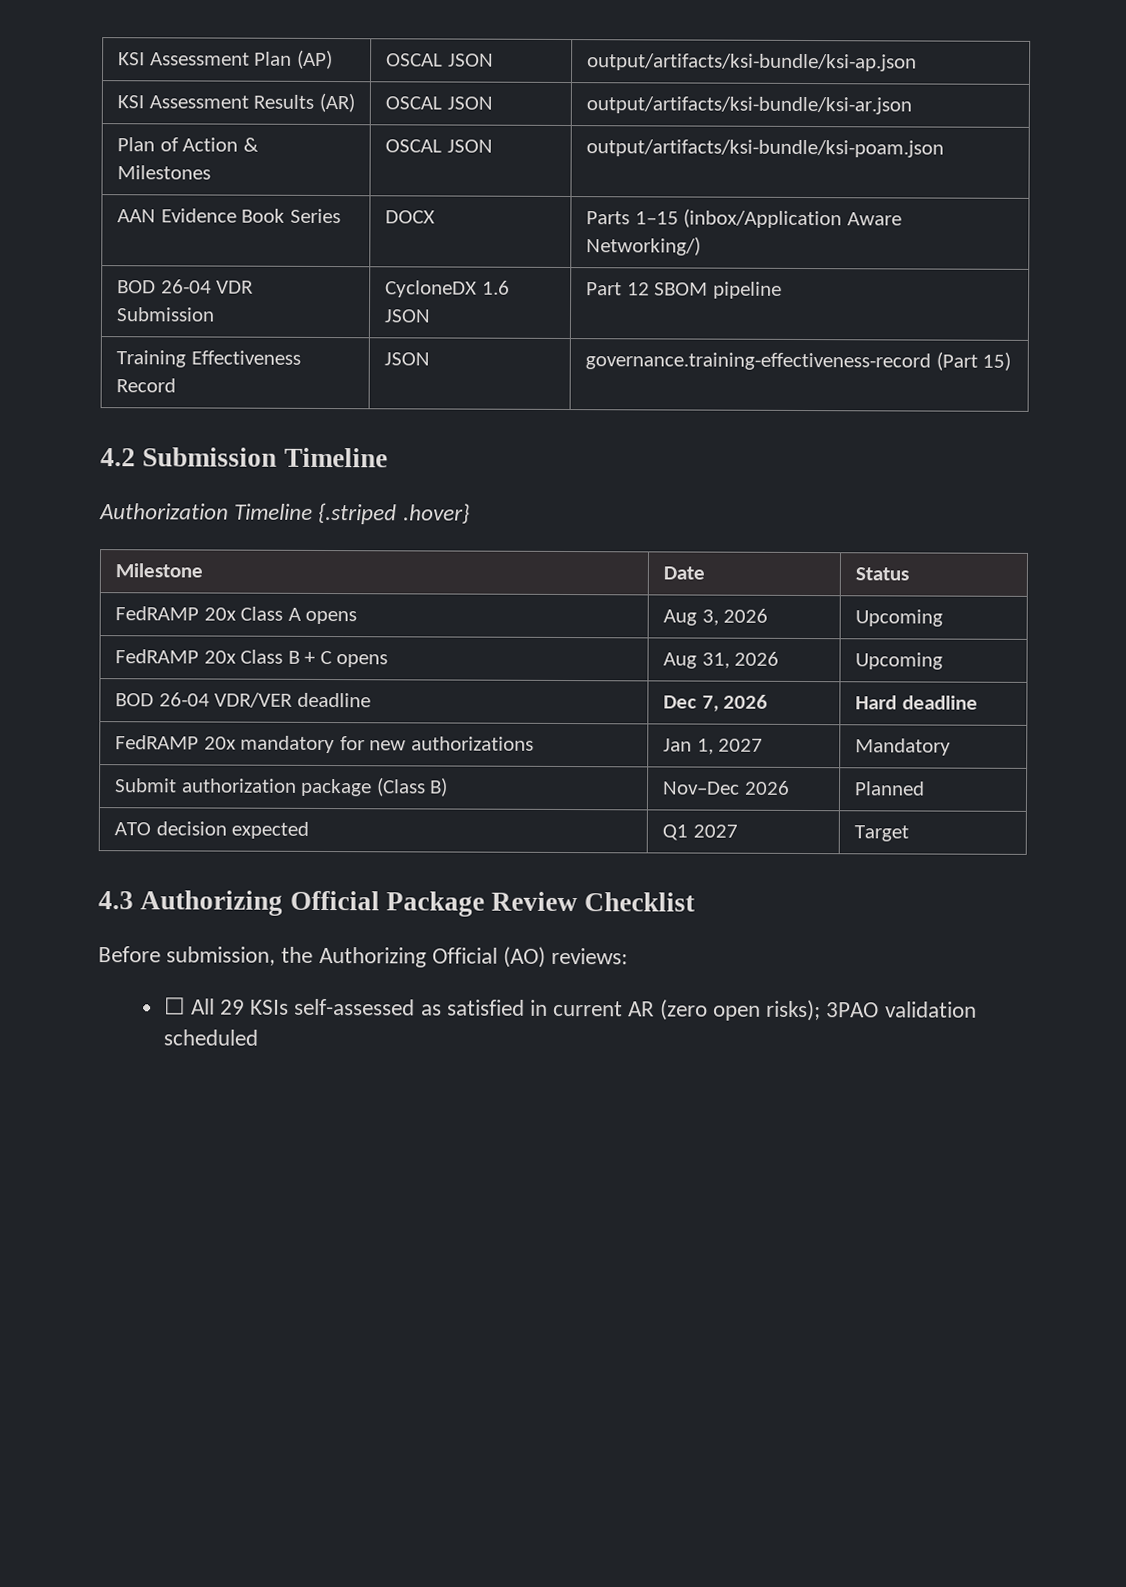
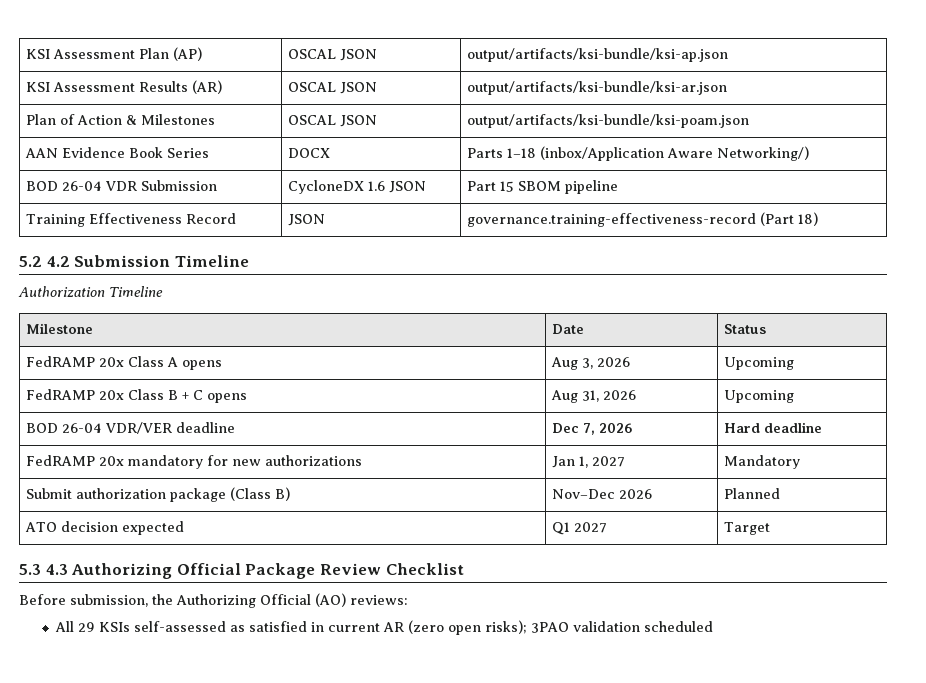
[634,211,679,225] 1–15 -> [506,148,536,158] 1–18
[626,282,650,296] 12 -> [499,181,514,192] 15
[982,351,1012,371] 15) // -> [797,212,818,226] [19,256,42,267] 18) // 5.2
[318,502,470,525] {.striped .hover} -> (163, 291) none
(910, 833) none -> [19,564,41,575] 5.3
[163,997,186,1015] ☐ -> (408, 600) none

